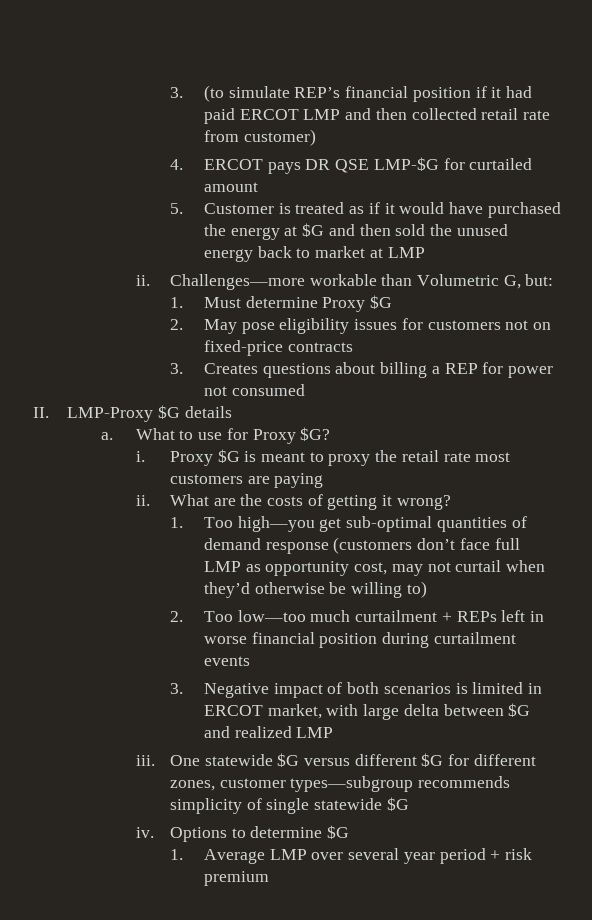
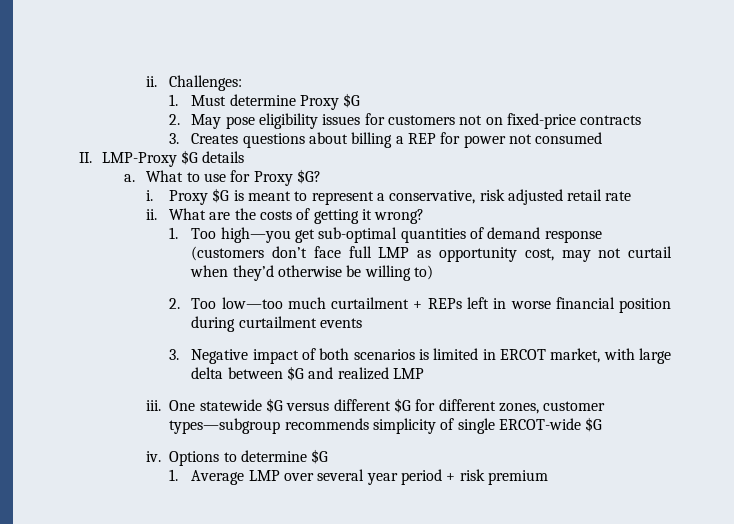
[169,85,533,102] [203,108,551,124] [203,129,316,146] [169,157,533,174] [203,182,258,192] [169,202,561,218] [203,223,508,240] [203,246,425,262] [135,274,554,290] 3. (to simulate REP’s financial position if it had paid ERCOT LMP and then collected retail rate from customer) // 4. ERCOT pays DR QSE LMP-$G for curtailed amount // 5. Customer is treated as if it would have purchased the energy at $G and then sold the unused energy back to market at LMP // ii. Challenges—more workable than Volumetric G, but: -> [146,75,242,91] ii. Challenges:
[328,450,511,466] [169,473,324,488] proxy the retail rate most customers are paying -> [311,189,632,205] represent a conservative, risk adjusted retail rate
[313,798,382,810] statewide -> [499,418,582,430] ERCOT-wide

